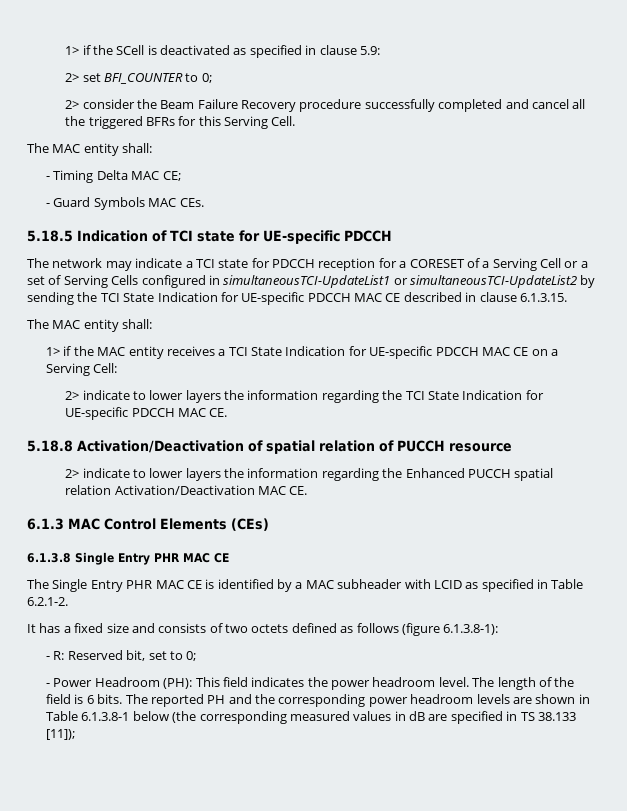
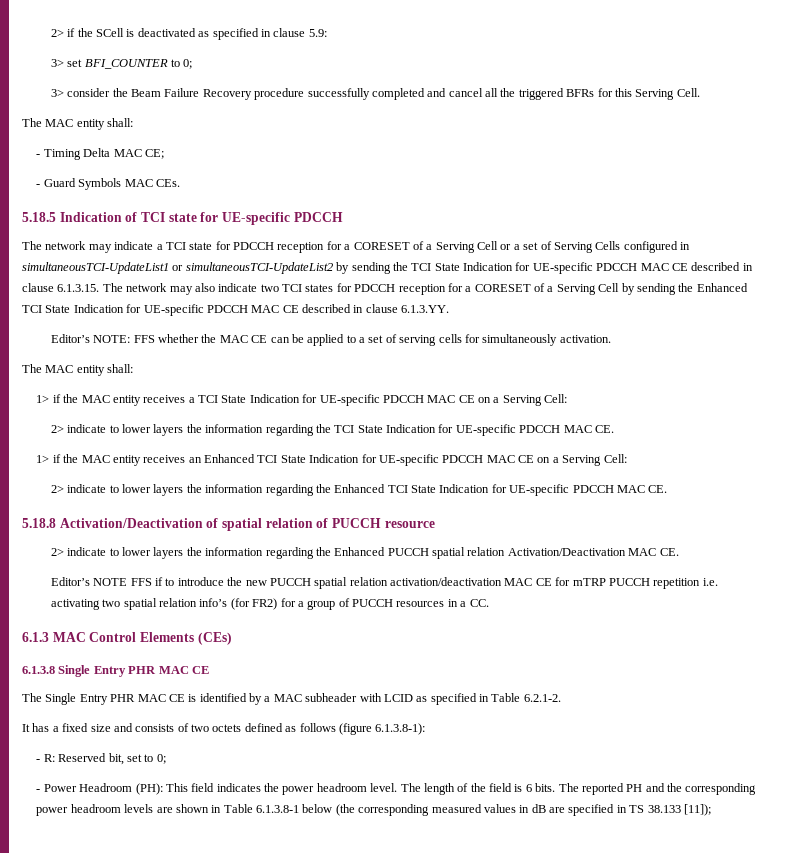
[65,46,80,55] 1> -> [50,29,64,37] 2>
[65,73,80,82] 2> -> [50,59,64,67] 3>
[65,100,80,109] 2> -> [50,89,64,97] 3>
(567, 297) none -> [102,283,748,295] [22,304,450,316] [50,334,611,346] The network may also indicate two TCI states for PDCCH reception for a CORESET of a Serving Cell by sending the Enhanced TCI State Indication for UE-specific PDCCH MAC CE described in clause 6.1.3.YY. // Editor’s NOTE: FFS whether the MAC CE can be applied to a set of serving cells for simultaneously activation.
(228, 412) none -> [36,454,627,466] [50,484,668,496] // 1> if the MAC entity receives an Enhanced TCI State Indication for UE-specific PDCCH MAC CE on a Serving Cell: // 2> indicate to lower layers the information regarding the Enhanced TCI State Indication for UE-specific PDCCH MAC CE.
(308, 490) none -> [50,577,718,589] [50,598,489,610] // Editor’s NOTE FFS if to introduce the new PUCCH spatial relation activation/deactivation MAC CE for mTRP PUCCH repetition i.e. activating two spatial relation info’s (for FR2) for a group of PUCCH resources in a CC.

